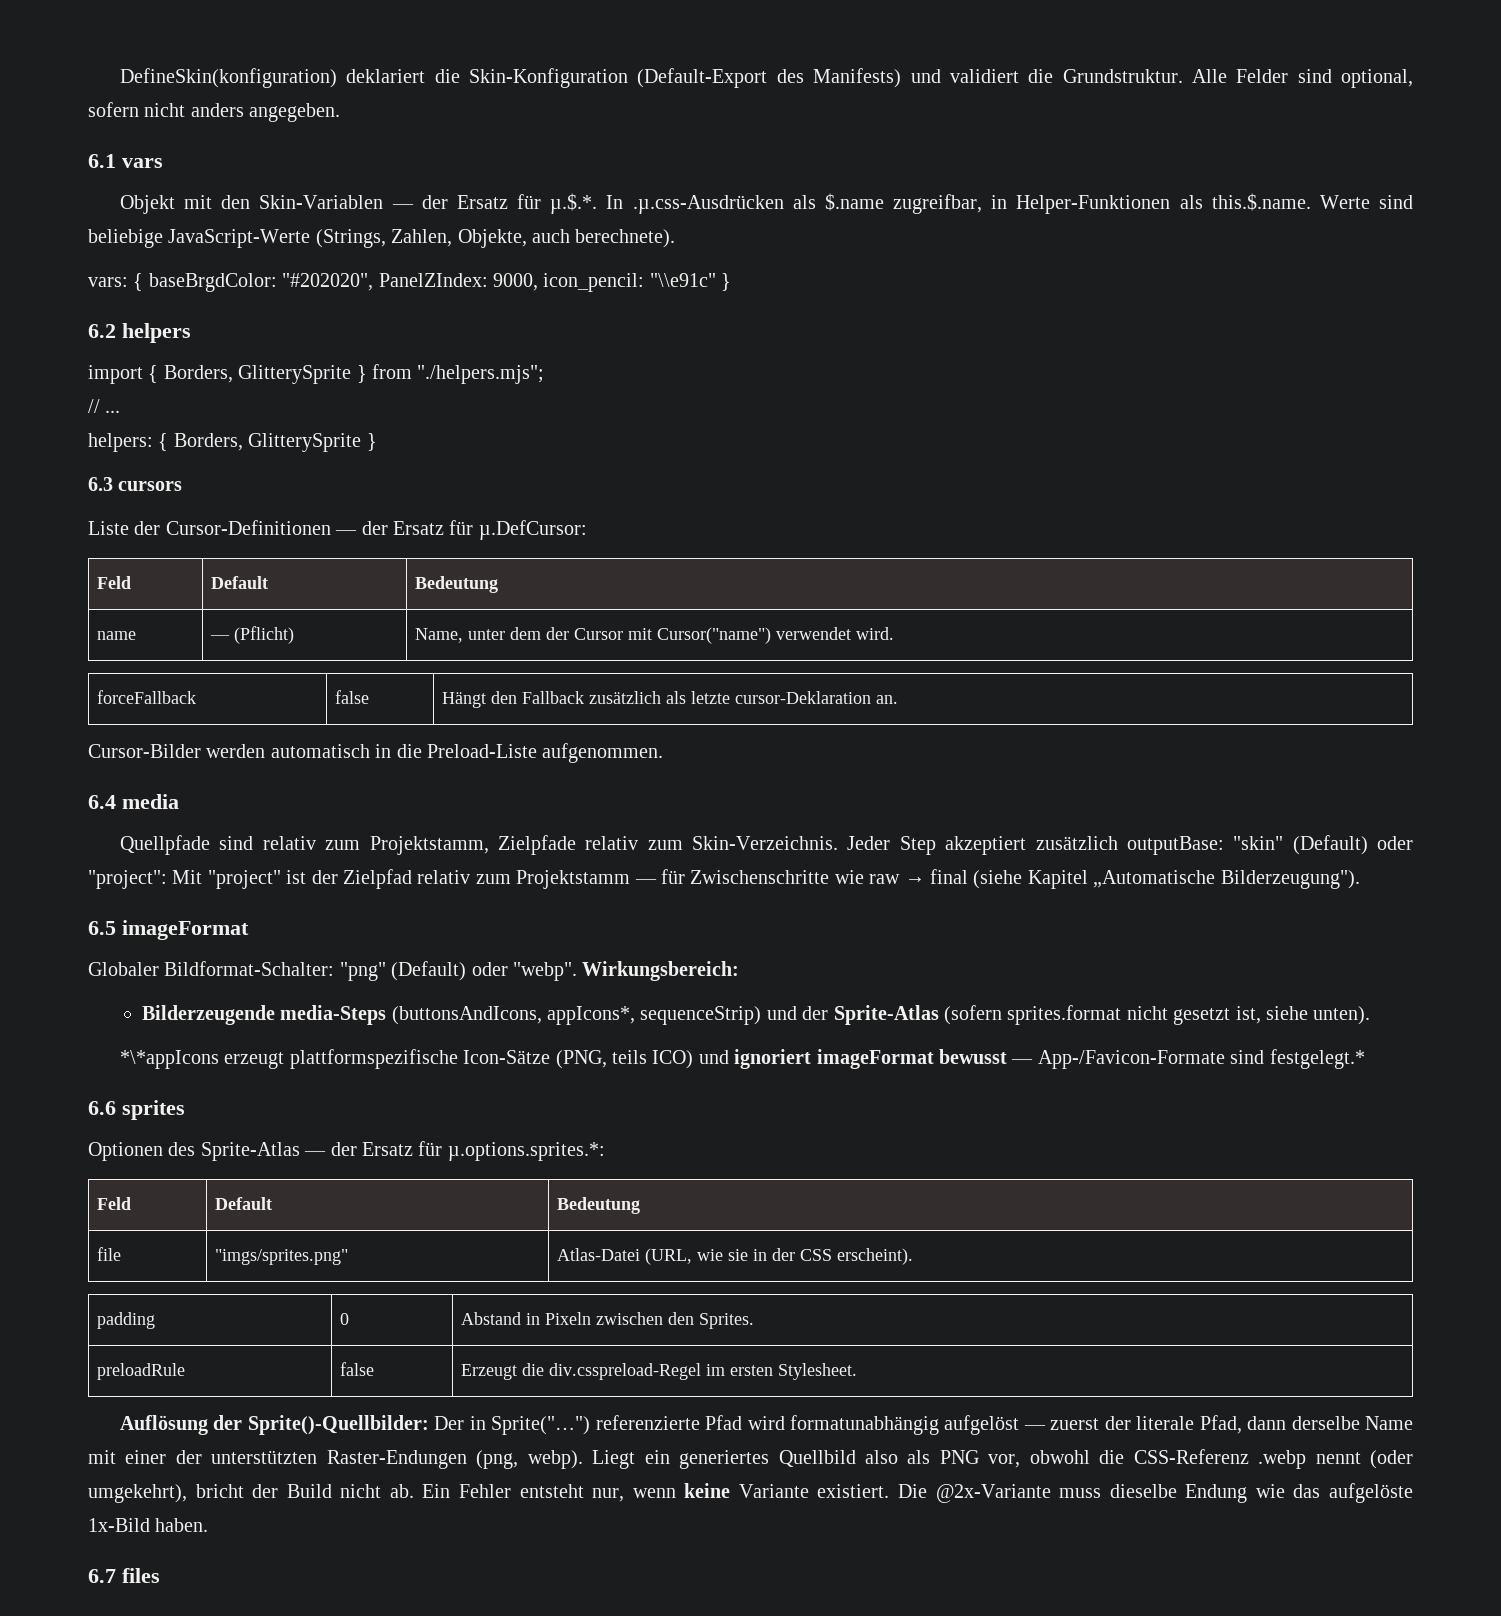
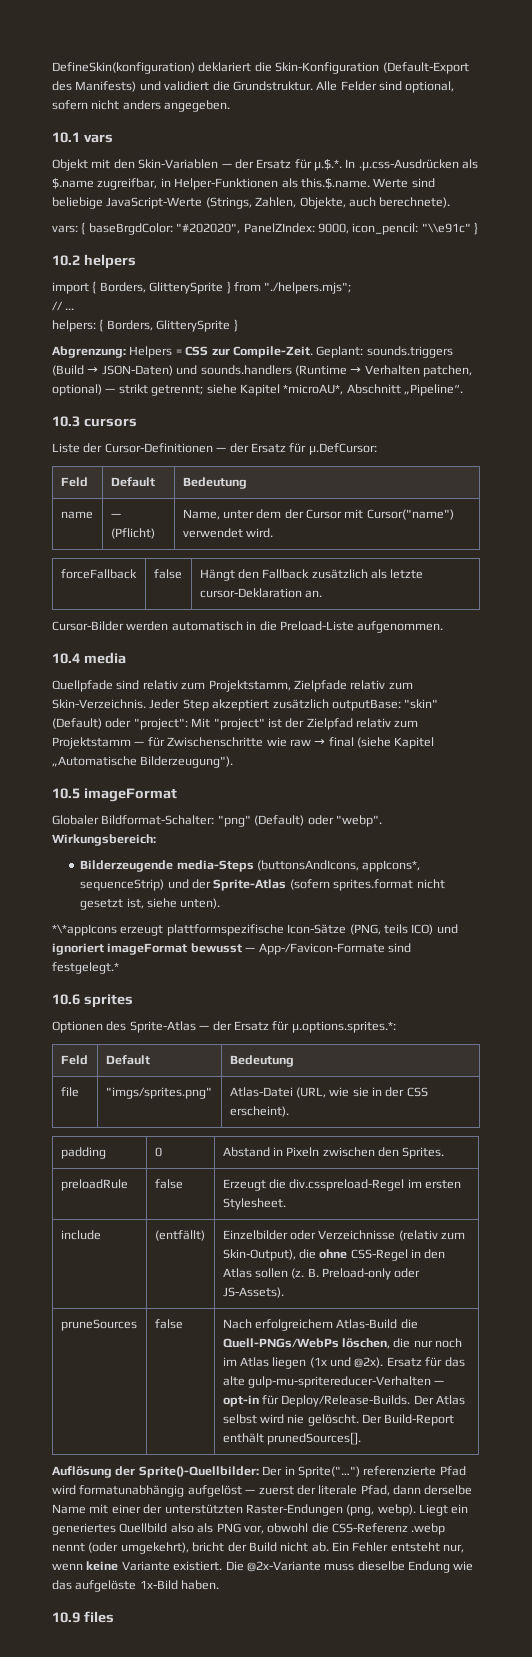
[88,154,116,168] 6.1 -> [52,132,80,143] 10.1
[88,324,116,338] 6.2 -> [52,255,80,266] 10.2
[88,477,113,491] 6.3 -> [52,346,453,358] [52,365,472,377] [52,384,463,396] [52,416,80,427] Abgrenzung: Helpers = CSS zur Compile-Zeit. Geplant: sounds.triggers (Build → JSON-Daten) und sounds.handlers (Runtime → Verhalten patchen, optional) — strikt getrennt; siehe Kapitel *microAU*, Abschnitt „Pipeline“. // 10.3
[88,795,116,809] 6.4 -> [52,653,80,664] 10.4
[88,921,116,935] 6.5 -> [52,788,80,799] 10.5
[88,1101,116,1115] 6.6 -> [52,994,80,1005] 10.6
(857, 1371) none -> [60,1230,101,1240] [154,1230,205,1241] [222,1230,466,1241] [222,1249,446,1261] [222,1268,421,1280] [222,1287,284,1298] [60,1319,137,1331] [154,1319,183,1329] [222,1319,418,1331] [222,1338,463,1349] [222,1357,465,1369] [222,1376,445,1388] [222,1395,466,1407] [222,1414,455,1426] [222,1432,361,1445] // include | (entfällt) | Einzelbilder oder Verzeichnisse (relativ zum Skin-Output), die ohne CSS-Regel in den Atlas sollen (z. B. Preload-only oder JS-Assets). // pruneSources | false | Nach erfolgreichem Atlas-Build die Quell-PNGs/WebPs löschen, die nur noch im Atlas liegen (1x und @2x). Ersatz für das alte gulp-mu-spritereducer-Verhalten — opt-in für Deploy/Release-Builds. Der Atlas selbst wird nie gelöscht. Der Build-Report enthält prunedSources[].
[88,1569,116,1583] 6.7 -> [52,1612,80,1623] 10.9

